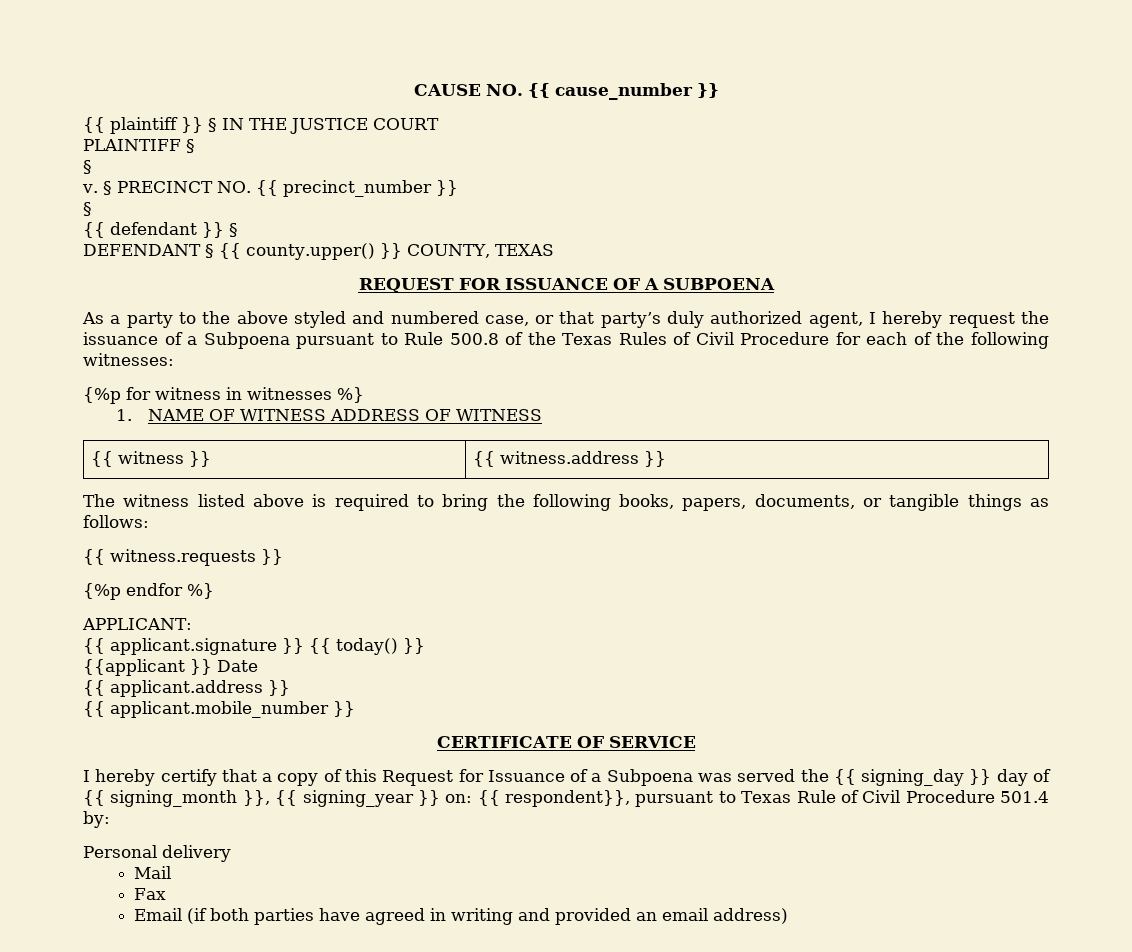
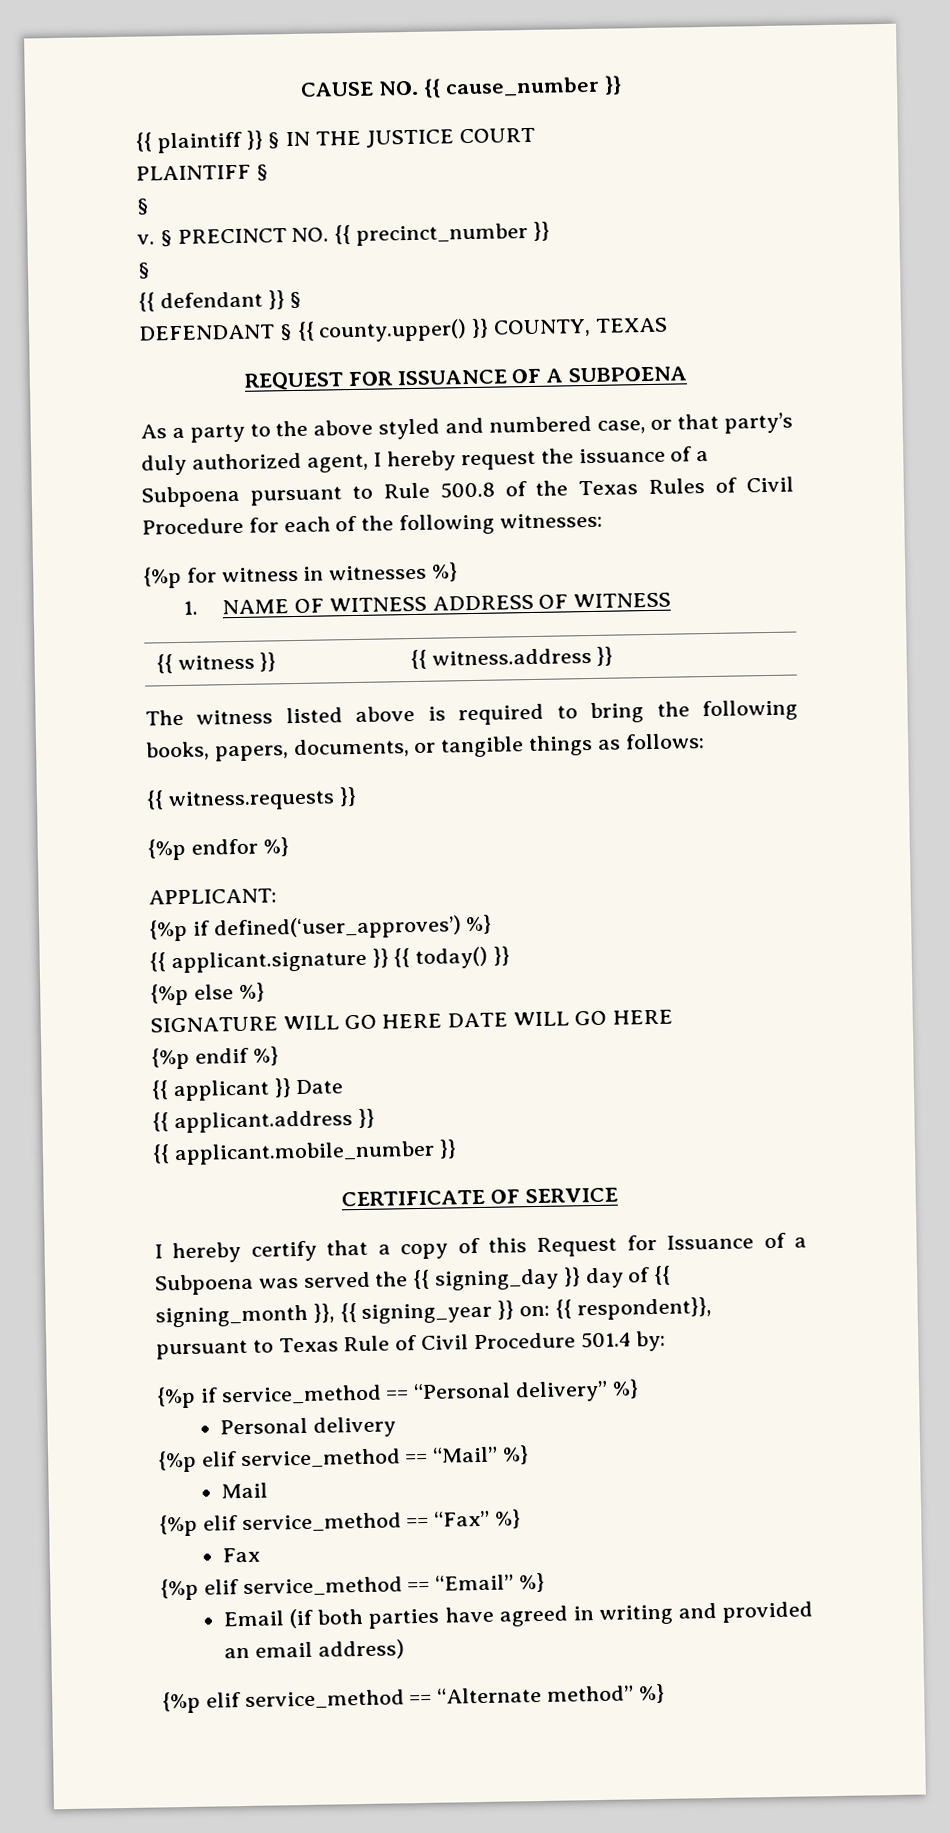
(192, 624) none -> [149,914,493,942] // {%p if defined(‘user_approves’) %}
[83,659,185,676] {{applicant -> [150,982,265,1006] [150,1009,673,1033] [151,1046,279,1070] [151,1079,270,1102] {%p else %} // SIGNATURE WILL GO HERE DATE WILL GO HERE // {%p endif %} // {{ applicant
[83,845,231,862] [133,866,171,879] [133,888,166,900] Personal delivery // Mail // Fax -> [156,1379,639,1409] [220,1416,397,1438] [158,1445,530,1473] [221,1482,269,1499] [159,1509,522,1537] [222,1547,261,1563] [160,1572,546,1601] {%p if service_method == “Personal delivery” %} // Personal delivery // {%p elif service_method == “Mail” %} // Mail // {%p elif service_method == “Fax” %} // Fax // {%p elif service_method == “Email” %}
(788, 916) none -> [162,1683,665,1714] // {%p elif service_method == “Alternate method” %}

